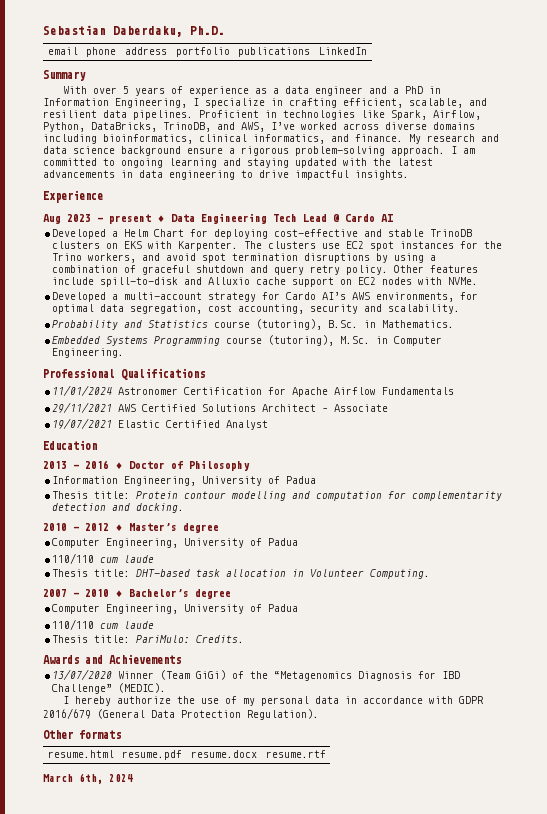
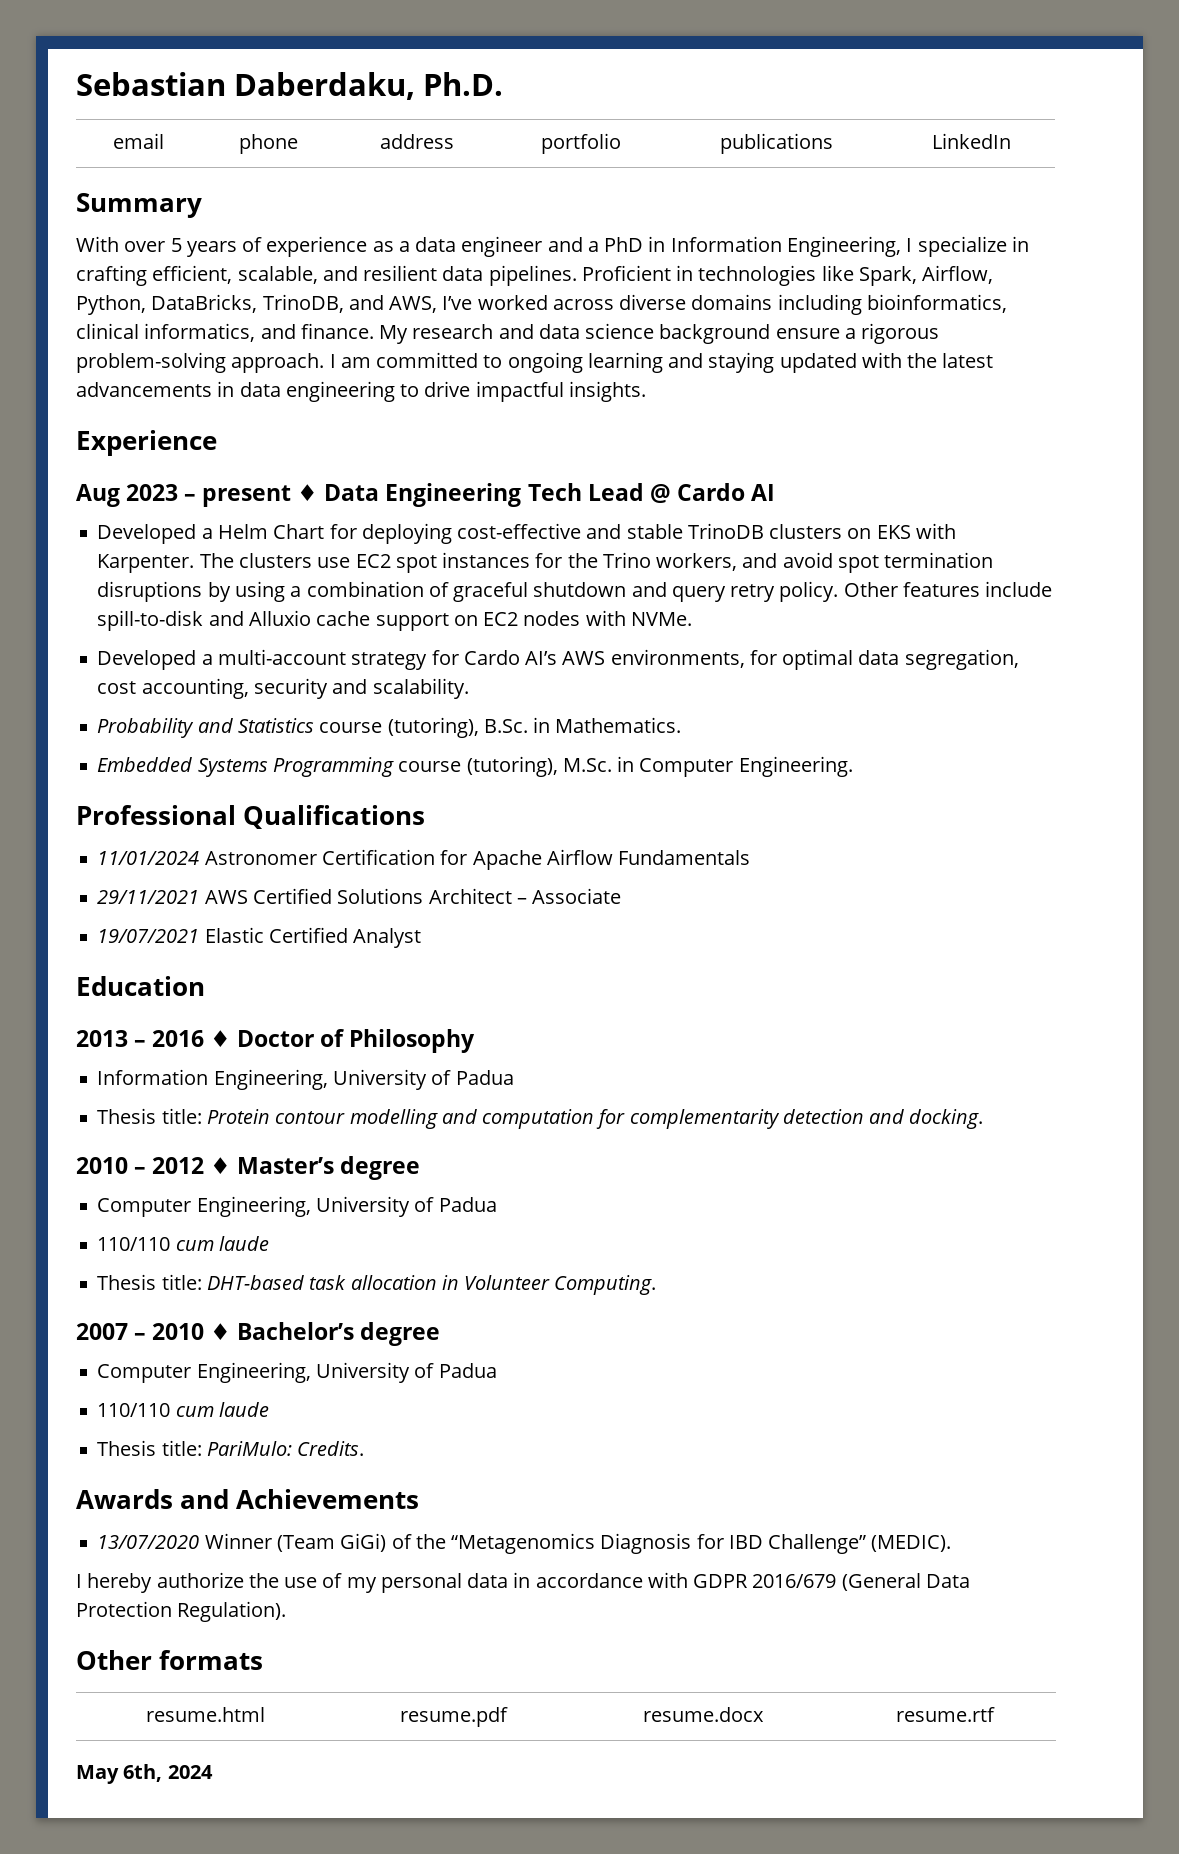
[43,774,73,782] March -> [76,1765,119,1784] May

